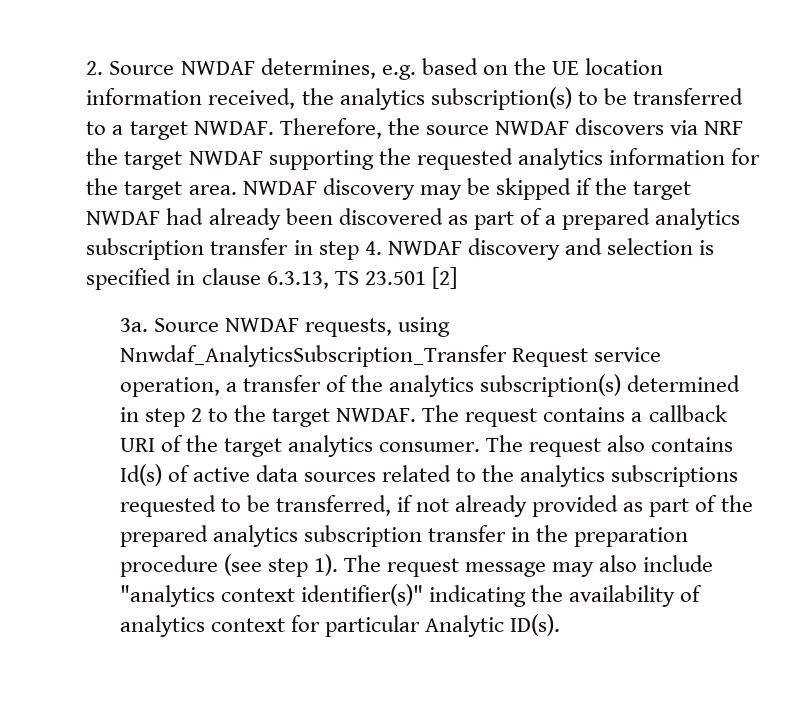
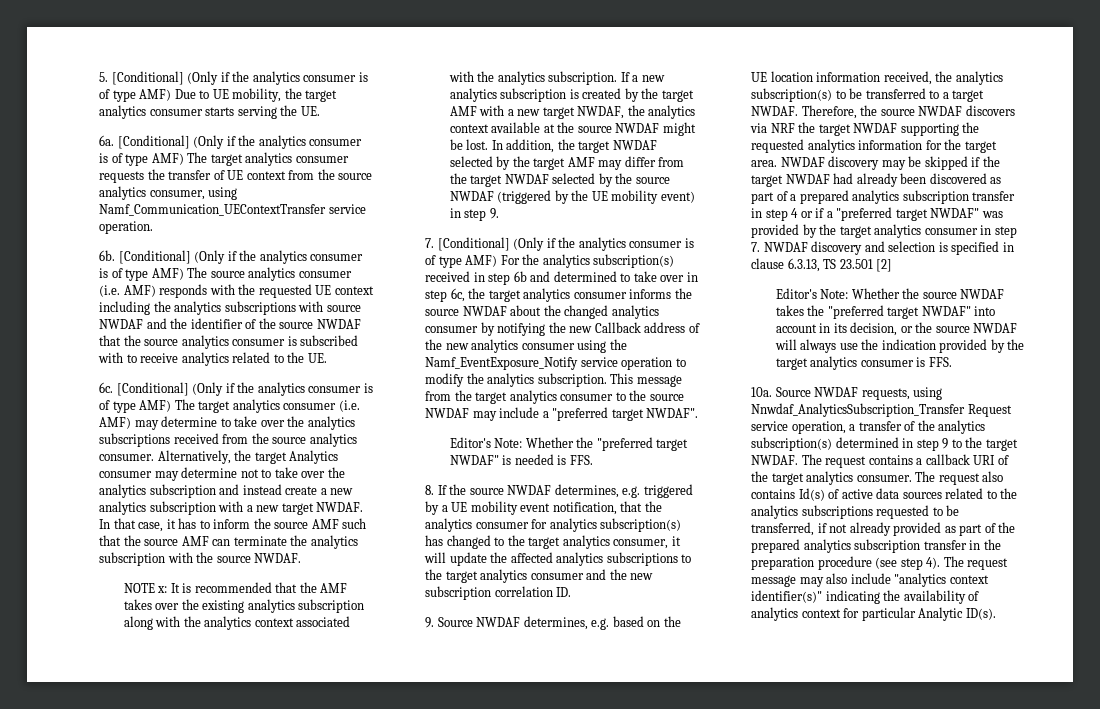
[86,61,104,75] 2. -> [99,71,368,85] [99,88,338,102] [99,105,320,119] [99,135,363,149] [99,152,349,166] [99,169,373,183] [99,186,238,200] [99,204,366,216] [99,221,154,234] [99,250,364,264] [99,267,352,281] [99,284,374,298] [99,301,361,315] [99,318,361,329] [99,335,359,349] [98,352,327,366] [99,382,373,396] [99,399,360,413] [99,416,355,430] [99,433,357,447] [99,450,339,464] [99,467,345,481] [99,484,354,498] [99,501,364,515] [99,518,367,532] [99,535,358,549] [99,552,302,566] [123,582,348,593] [123,599,365,613] [123,616,351,630] [448,71,665,85] [449,88,694,102] [449,105,696,119] [449,122,696,136] [449,139,657,153] [449,156,685,170] [449,173,670,187] [449,190,695,204] [449,208,499,221] [425,237,694,251] [425,254,675,268] [425,271,698,285] [425,288,692,302] [425,305,659,319] [425,322,700,336] [425,339,627,353] [425,357,686,370] [425,373,682,387] [425,390,684,404] [425,407,699,421] [449,437,689,451] [449,454,593,465] [425,484,693,498] [425,501,662,515] [425,518,682,532] [425,535,681,549] [424,552,692,566] [425,569,654,583] [425,586,572,600] [425,617,435,628] 5. [Conditional] (Only if the analytics consumer is of type AMF) Due to UE mobility, the target analytics consumer starts serving the UE. // 6a. [Conditional] (Only if the analytics consumer is of type AMF) The target analytics consumer requests the transfer of UE context from the source analytics consumer, using Namf_Communication_UEContextTransfer service operation. // 6b. [Conditional] (Only if the analytics consumer is of type AMF) The source analytics consumer (i.e. AMF) responds with the requested UE context including the analytics subscriptions with source NWDAF and the identifier of the source NWDAF that the source analytics consumer is subscribed with to receive analytics related to the UE. // 6c. [Conditional] (Only if the analytics consumer is of type AMF) The target analytics consumer (i.e. AMF) may determine to take over the analytics subscriptions received from the source analytics consumer. Alternatively, the target Analytics consumer may determine not to take over the analytics subscription and instead create a new analytics subscription with a new target NWDAF. In that case, it has to inform the source AMF such that the source AMF can terminate the analytics subscription with the source NWDAF. // NOTE x: It is recommended that the AMF takes over the existing analytics subscription along with the analytics context associated with the analytics subscription. If a new analytics subscription is created by the target AMF with a new target NWDAF, the analytics context available at the source NWDAF might be lost. In addition, the target NWDAF selected by the target AMF may differ from the target NWDAF selected by the source NWDAF (triggered by the UE mobility event) in step 9. // 7. [Conditional] (Only if the analytics consumer is of type AMF) For the analytics subscription(s) received in step 6b and determined to take over in step 6c, the target analytics consumer informs the source NWDAF about the changed analytics consumer by notifying the new Callback address of the new analytics consumer using the Namf_EventExposure_Notify service operation to modify the analytics subscription. This message from the target analytics consumer to the source NWDAF may include a "preferred target NWDAF". // Editor's Note: Whether the "preferred target NWDAF" is needed is FFS. // 8. If the source NWDAF determines, e.g. triggered by a UE mobility event notification, that the analytics consumer for analytics subscription(s) has changed to the target analytics consumer, it will update the affected analytics subscriptions to the target analytics consumer and the new subscription correlation ID. // 9.
[364,241,382,255] 4. -> [791,207,1003,221] [751,224,1017,238] [751,242,761,252] 4 or if a "preferred target NWDAF" was provided by the target analytics consumer in step 7.
[119,318,148,332] 3a. -> [775,288,1005,299] [775,305,996,319] [775,322,1018,336] [774,339,1025,353] [775,356,952,370] [751,387,773,397] Editor's Note: Whether the source NWDAF takes the "preferred target NWDAF" into account in its decision, or the source NWDAF will always use the indication provided by the target analytics consumer is FFS. // 10a.
[190,408,202,422] 2 -> [942,438,949,449] 9
[313,554,338,576] 1). -> [926,557,941,569] 4).

